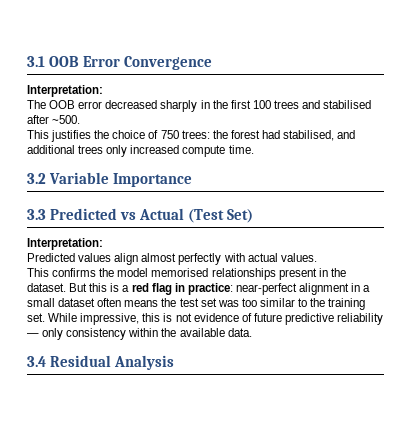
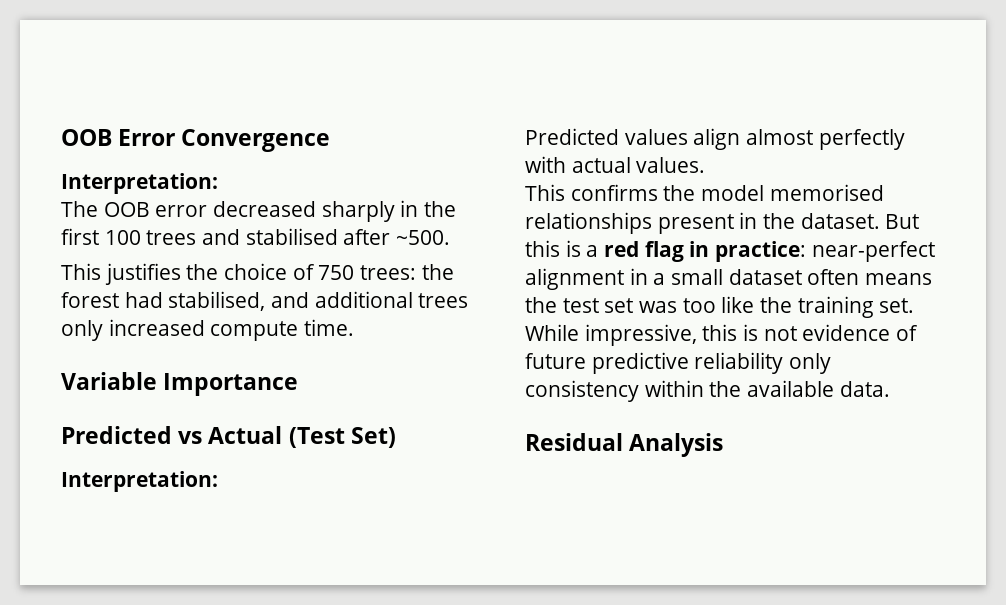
[27,56,45,67] 3.1 -> (61, 137) none
[27,173,46,184] 3.2 -> (355, 327) none
[27,209,46,220] 3.3 -> (299, 384) none
[259,298,308,307] similar to -> [721,296,755,313] like
[27,333,39,337] — -> (784, 363) none
[27,356,46,367] 3.4 -> (890, 389) none

